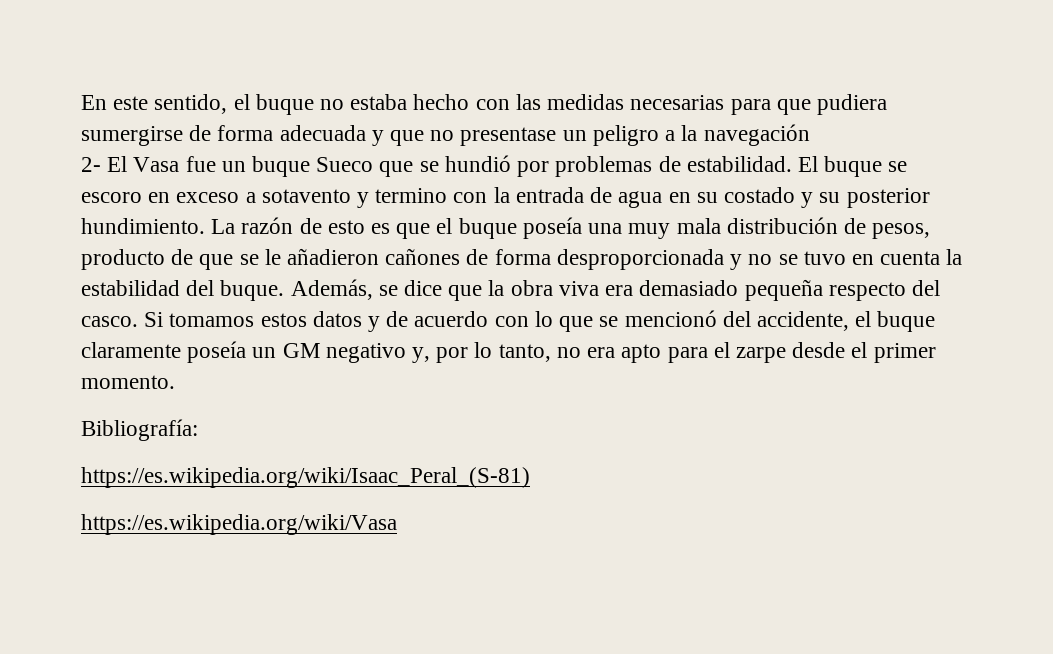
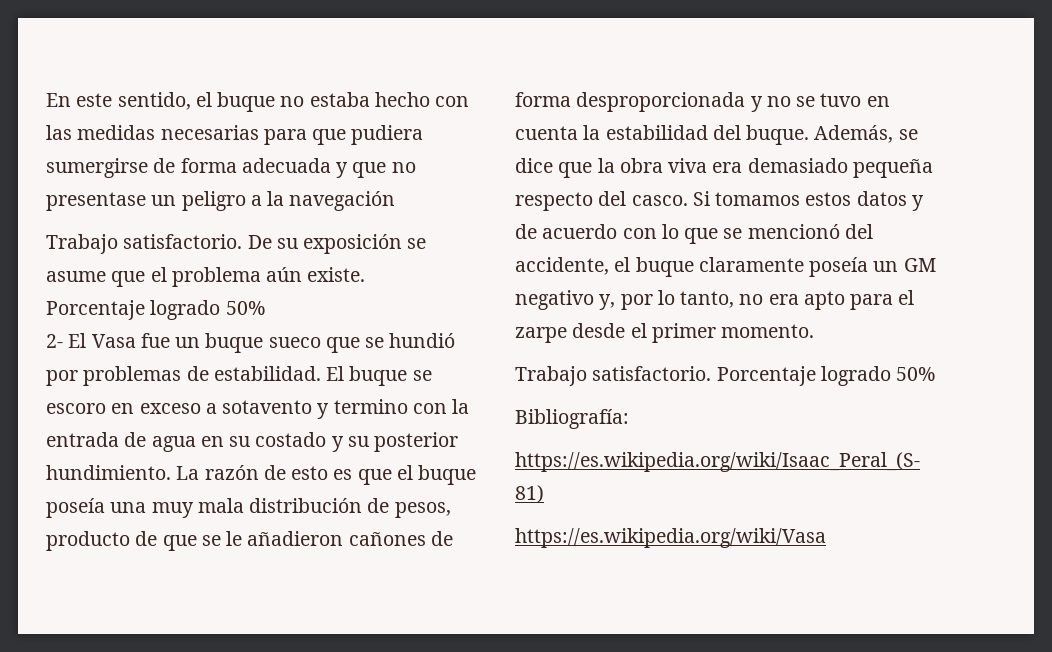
(810, 135) none -> [46,234,427,254] [46,267,366,287] [46,300,265,320] // Trabajo satisfactorio. De su exposición se asume que el problema aún existe. // Porcentaje logrado 50%
[316,157,374,172] Sueco -> [268,337,321,348] sueco
(175, 382) none -> [515,366,936,386] // Trabajo satisfactorio. Porcentaje logrado 50%

